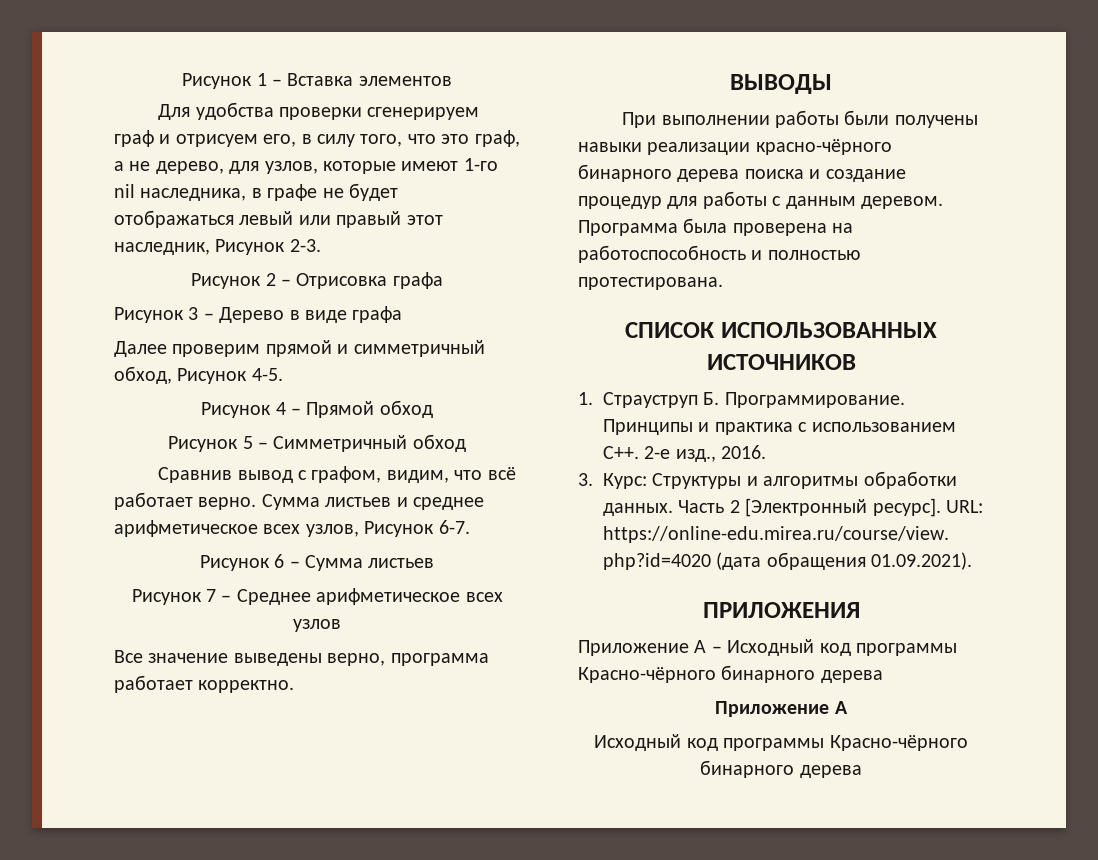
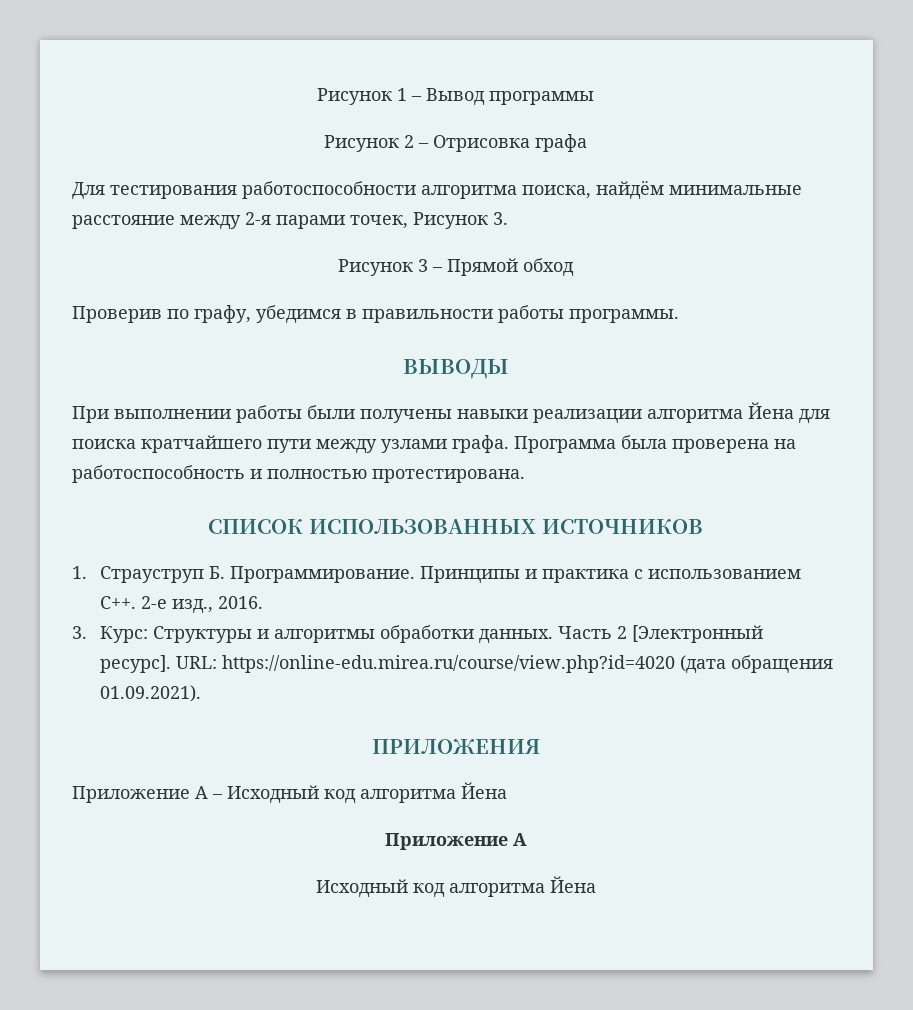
[287,73,452,86] [158,102,480,120] [114,130,520,147] [114,158,498,174] [114,183,398,201] [114,210,443,228] [114,239,321,255] Вставка элементов // Для удобства проверки сгенерируем граф и отрисуем его, в силу того, что это граф, а не дерево, для узлов, которые имеют 1-го nil наследника, в графе не будет отображаться левый или правый этот наследник, Рисунок 2-3. -> [426,88,594,106] Вывод программы
[114,306,403,323] [114,340,485,357] [114,366,283,384] [201,400,433,418] [168,434,466,452] [158,466,516,483] [114,492,484,510] [114,520,470,537] [199,554,435,571] [131,588,503,605] [293,619,341,632] [114,650,489,666] [114,675,295,693] Рисунок 3 – Дерево в виде графа // Далее проверим прямой и симметричный обход, Рисунок 4-5. // Рисунок 4 – Прямой обход // Рисунок 5 – Симметричный обход // Сравнив вывод с графом, видим, что всё работает верно. Сумма листьев и среднее арифметическое всех узлов, Рисунок 6-7. // Рисунок 6 – Сумма листьев // Рисунок 7 – Среднее арифметическое всех узлов // Все значение выведены верно, программа работает корректно. -> [72,180,802,200] [72,212,508,230] [338,258,574,277] [72,305,679,324] Для тестирования работоспособности алгоритма поиска, найдём минимальные расстояние между 2-я парами точек, Рисунок 3. // Рисунок 3 – Прямой обход // Проверив по графу, убедимся в правильности работы программы.
[755,139,892,155] [578,164,906,182] [578,191,943,209] красно-чёрного бинарного дерева поиска и создание процедур для работы с данным деревом. -> [647,402,830,424] [72,435,509,454] алгоритма Йена для поиска кратчайшего пути между узлами графа.
[856,643,957,656] [578,665,883,683] программы Красно-чёрного бинарного дерева -> [360,782,507,803] алгоритма Йена
[723,735,968,751] [700,760,862,778] программы Красно-чёрного бинарного дерева -> [448,876,596,897] алгоритма Йена

